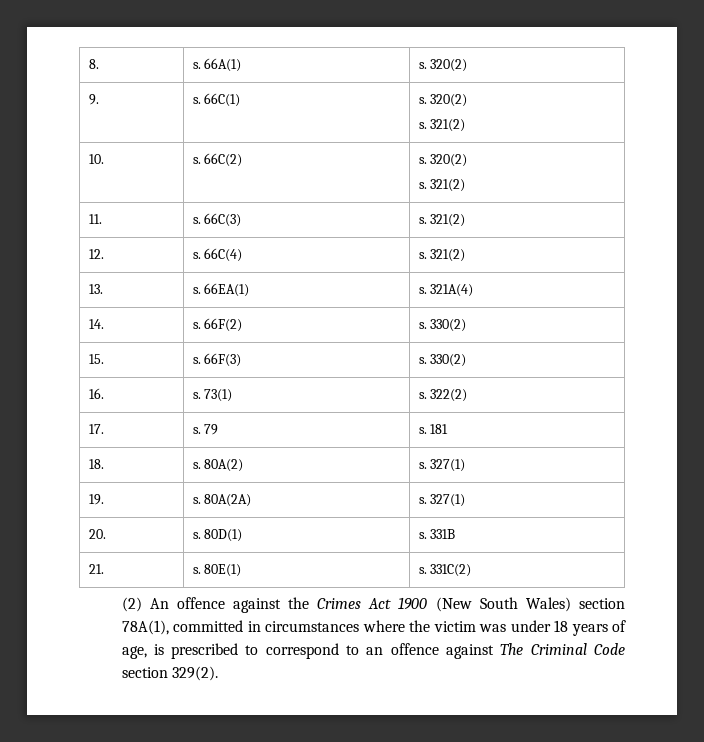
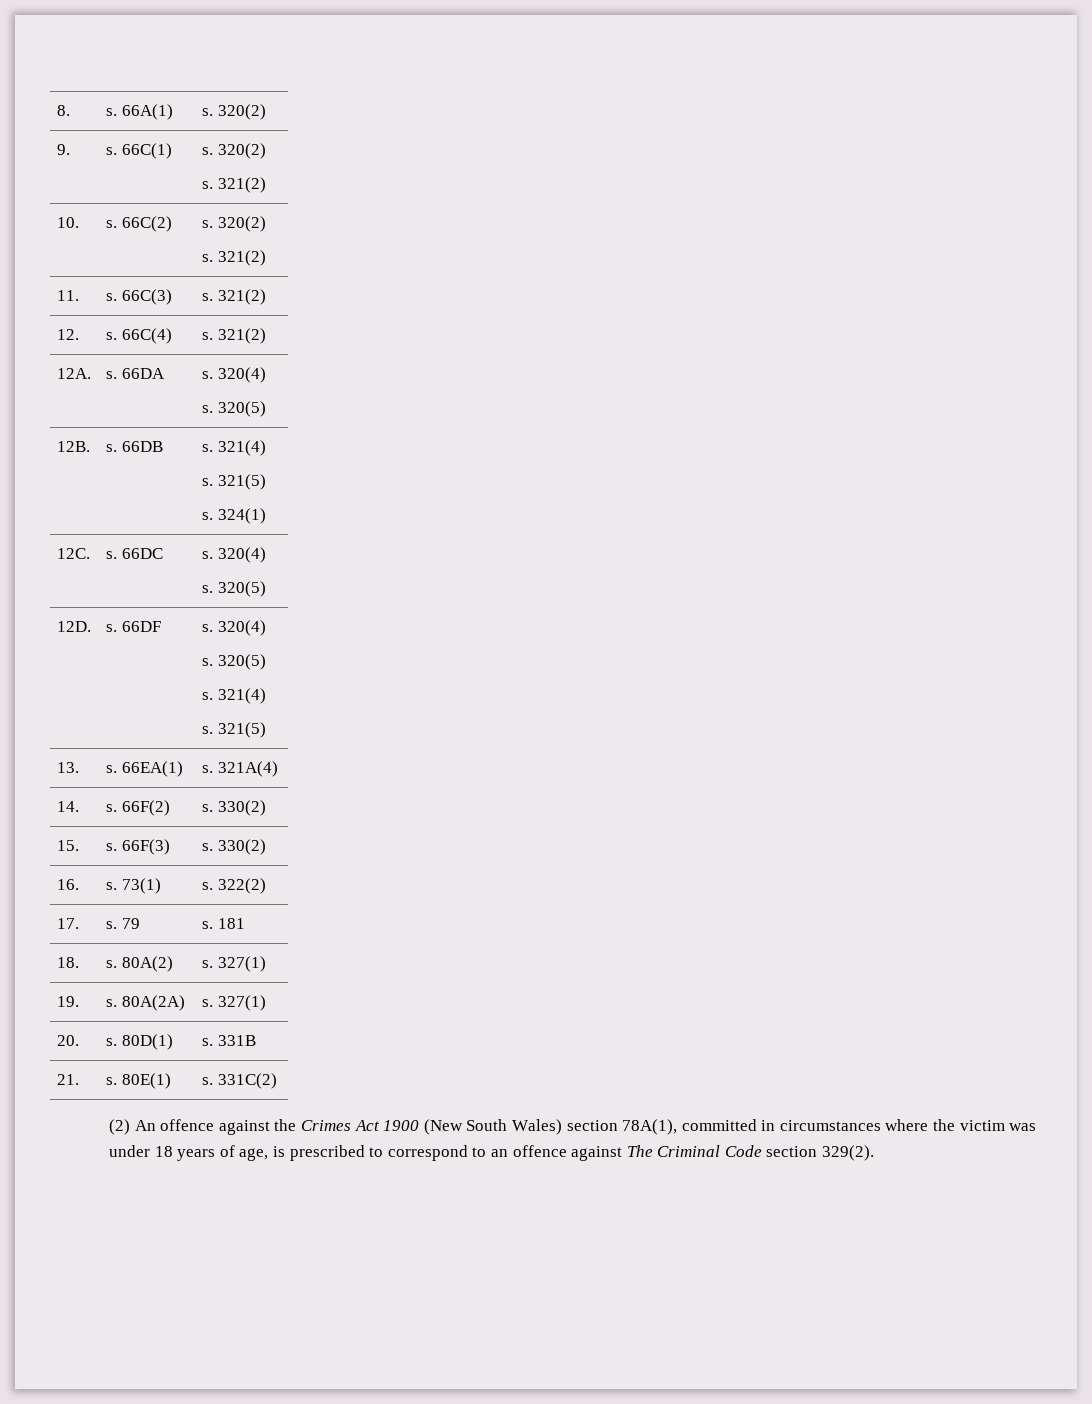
(466, 255) none -> [57,368,92,379] [106,368,165,379] [202,367,266,383] [202,401,266,417] [57,441,91,452] [106,441,163,452] [202,440,266,456] [202,474,266,490] [202,508,266,524] [57,548,91,559] [106,548,163,559] [202,547,266,563] [202,581,266,597] [57,621,92,632] [106,621,161,632] [202,620,266,636] [202,654,266,670] [202,688,266,704] [202,722,266,738] // 12A. | s. 66DA | s. 320(4) // s. 320(5) // 12B. | s. 66DB | s. 321(4) // s. 321(5) // s. 324(1) // 12C. | s. 66DC | s. 320(4) // s. 320(5) // 12D. | s. 66DF | s. 320(4) // s. 320(5) // s. 321(4) // s. 321(5)

